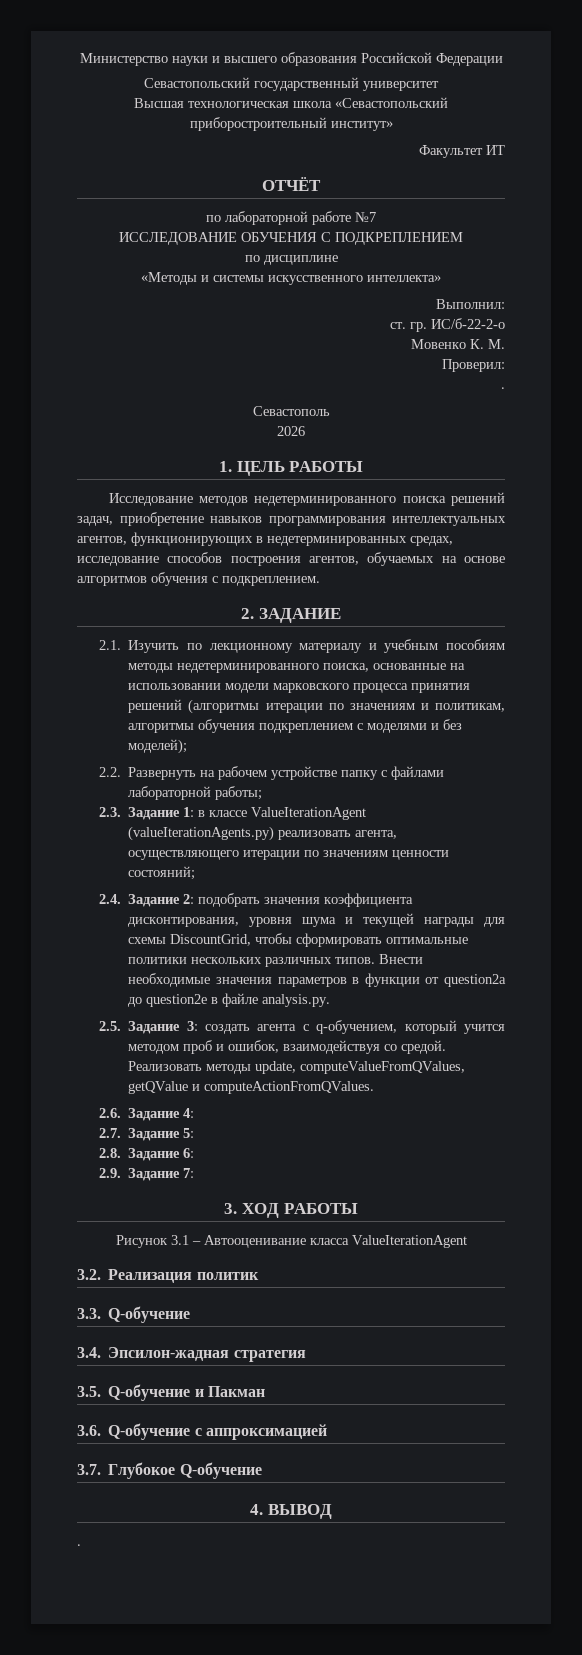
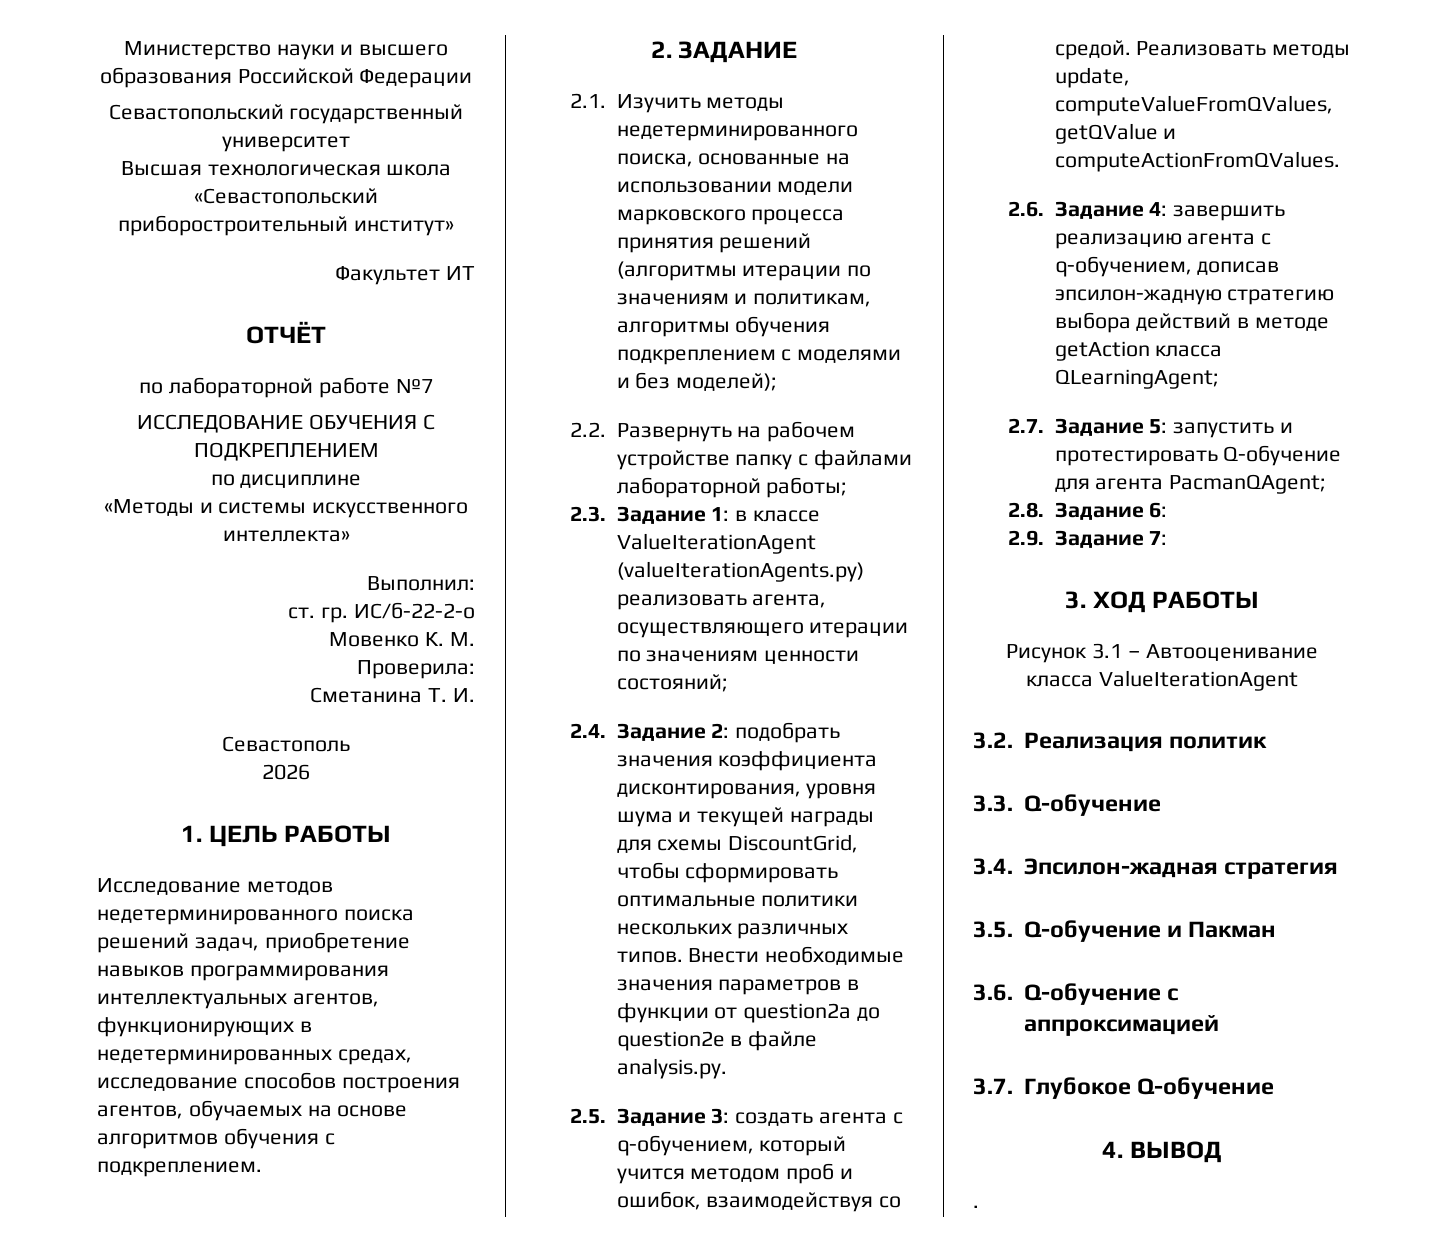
[442,359,505,372] [501,387,505,389] Проверил: // . -> [357,660,475,679] [310,687,475,703] Проверила: // Сметанина Т. И.
[186,639,505,653] по лекционному материалу и учебным пособиям -> (701, 103) none
[99,1128,195,1141] // 2.7. Задание 5: -> [1173,205,1286,221] [1054,233,1272,249] [1054,256,1280,277] [1054,289,1335,305] [1054,312,1329,333] [1054,341,1223,361] [1054,369,1219,389] [1007,418,1293,438] [1054,445,1342,466] [1054,474,1327,494] завершить реализацию агента с q-обучением, дописав эпсилон-жадную стратегию выбора действий в методе getAction класса QLearningAgent; // 2.7. Задание 5: запустить и протестировать Q-обучение для агента PacmanQAgent;

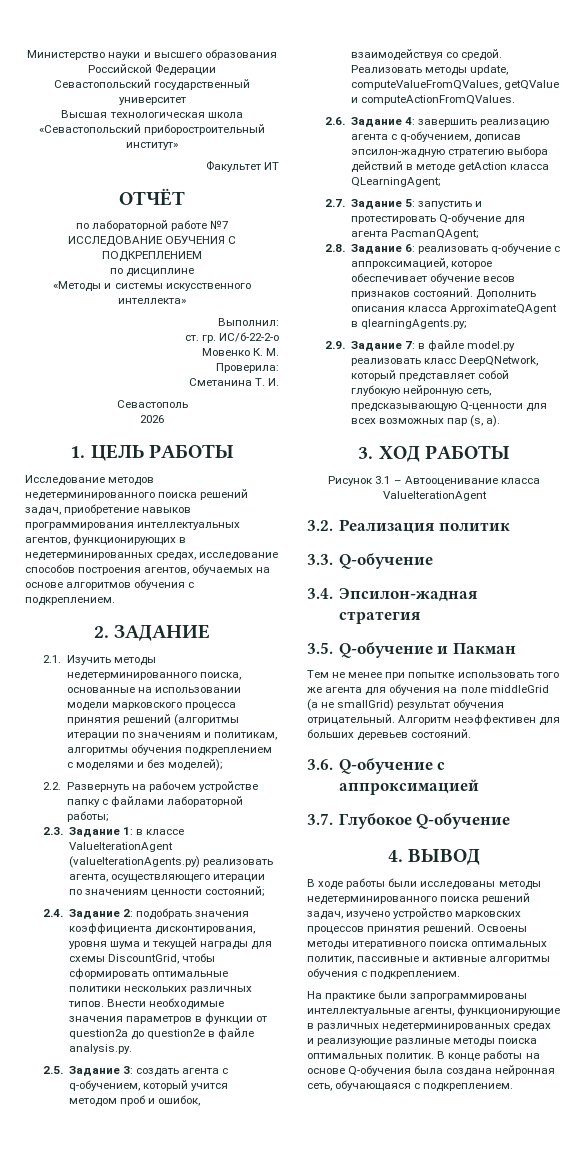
[1007,530,1168,548] // 2.9. Задание 7: -> [417,243,561,254] [350,258,492,269] [350,273,515,284] [350,288,536,300] [350,304,557,314] [350,319,467,329] [325,340,516,351] [350,356,538,366] [350,370,509,382] [350,385,491,396] [350,401,547,412] [350,415,501,427] реализовать q-обучение с аппроксимацией, которое обеспечивает обучение весов признаков состояний. Дополнить описания класса ApproximateQAgent в qlearningAgents.py; // 2.9. Задание 7: в файле model.py реализовать класс DeepQNetwork, который представляет собой глубокую нейронную сеть, предсказывающую Q-ценности для всех возможных пар (s, a).
(1277, 929) none -> [307,670,559,680] [307,684,549,696] [307,699,505,711] [307,714,561,726] [307,729,472,741] // Тем не менее при попытке использовать того же агента для обучения на поле middleGrid (а не smallGrid) результат обучения отрицательный. Алгоритм неэффективен для больших деревьев состояний.
[973,1205,979,1208] . -> [307,878,541,890] [307,893,531,905] [307,908,522,920] [307,923,528,934] [307,941,548,950] [307,956,551,964] [307,968,461,980] [307,990,528,1001] [307,1005,561,1016] [307,1023,552,1032] [307,1038,538,1047] [307,1050,540,1061] [307,1065,556,1077] [307,1080,514,1092] В ходе работы были исследованы методы недетерминированного поиска решений задач, изучено устройство марковских процессов принятия решений. Освоены методы итеративного поиска оптимальных политик, пассивные и активные алгоритмы обучения с подкреплением. // На практике были запрограммированы интеллектуальные агенты, функционирующие в различных недетерминированных средах и реализующие разлиные методы поиска оптимальных политик. В конце работы на основе Q-обучения была создана нейронная сеть, обучающаяся с подкреплением.

